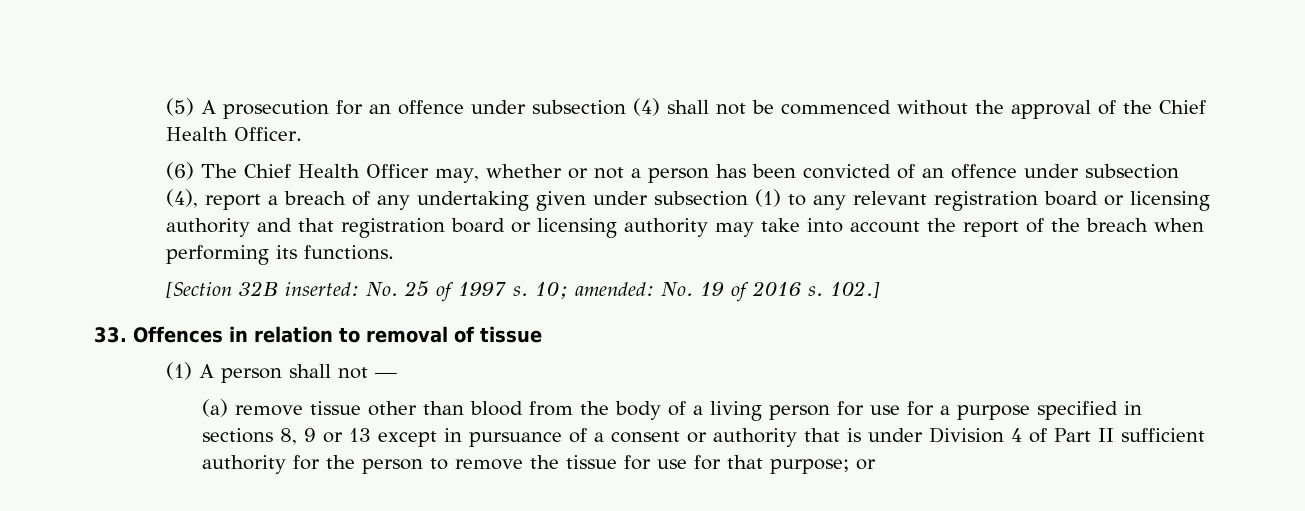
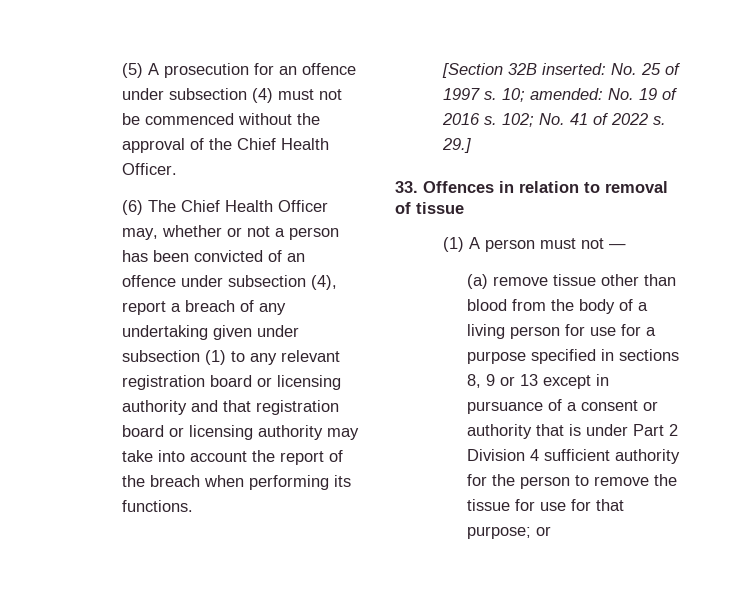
[666,100,709,114] shall -> [278,89,315,100] must
[829,281,880,298] 102.] -> [502,113,667,127] [442,138,472,153] 102; No. 41 of 2022 s. 29.]
[288,364,331,378] shall -> [540,238,577,249] must
[928,427,1114,443] Division 4 of Part II -> [633,424,679,436] [467,449,540,461] Part 2 Division 4

